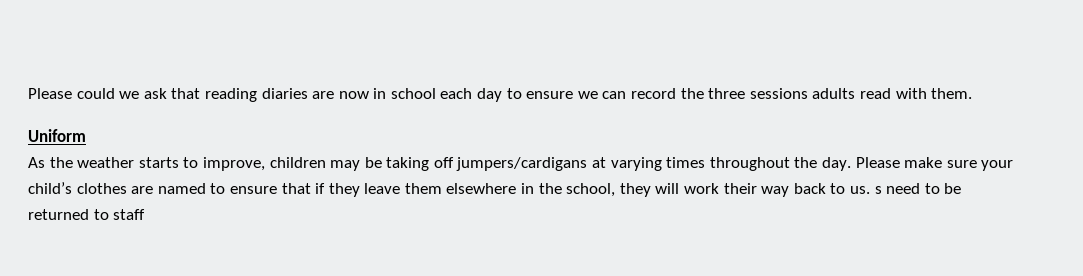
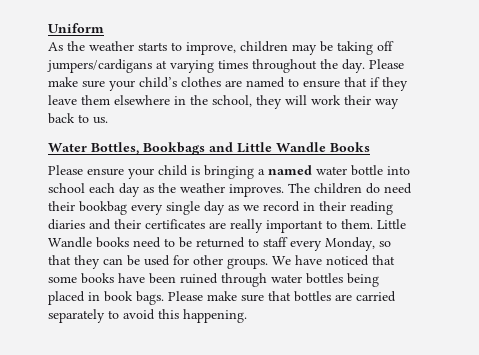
[28,88,973,102] Please could we ask that reading diaries are now in school each day to ensure we can record the three sessions adults read with them. // -> (48, 28) none
[874,186,882,194] s -> [48,142,370,155] [48,165,410,179] [48,183,412,197] [48,201,393,215] [48,219,406,233] [48,237,129,248] // Water Bottles, Bookbags and Little Wandle Books // Please ensure your child is bringing a named water bottle into school each day as the weather improves. The children do need their bookbag every single day as we record in their reading diaries and their certificates are really important to them. Little Wandle books
(146, 214) none -> [290,237,391,251] [48,255,395,269] [48,273,379,287] [48,291,396,305] [48,309,247,323] every Monday, so that they can be used for other groups. We have noticed that some books have been ruined through water bottles being placed in book bags. Please make sure that bottles are carried separately to avoid this happening.

